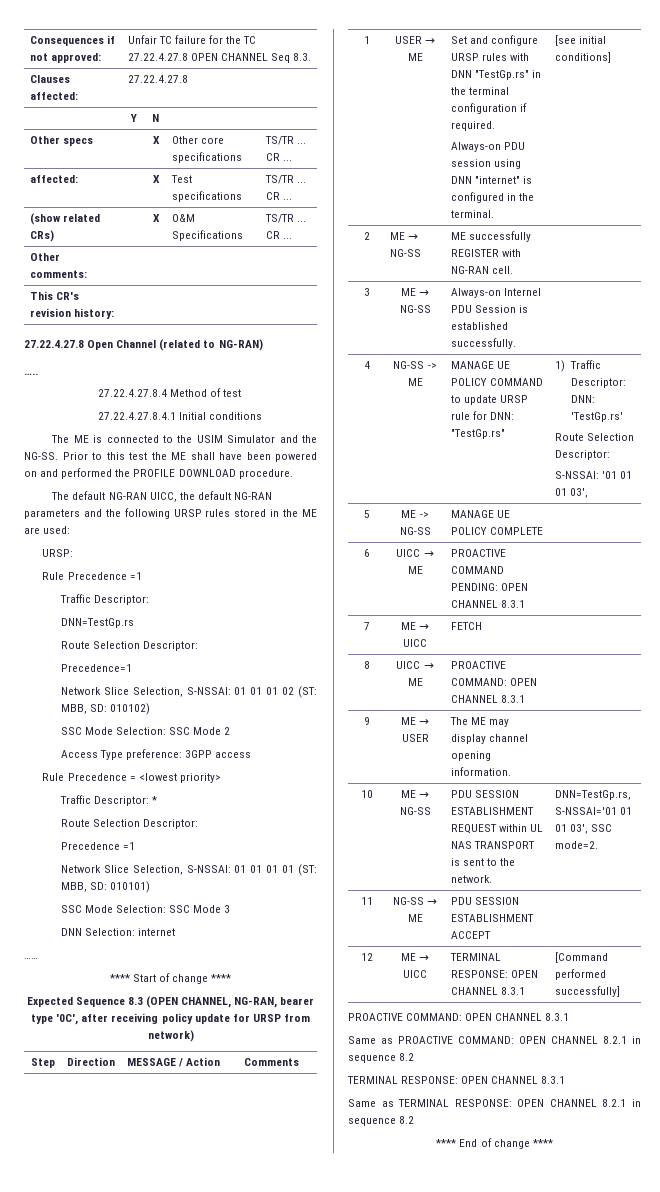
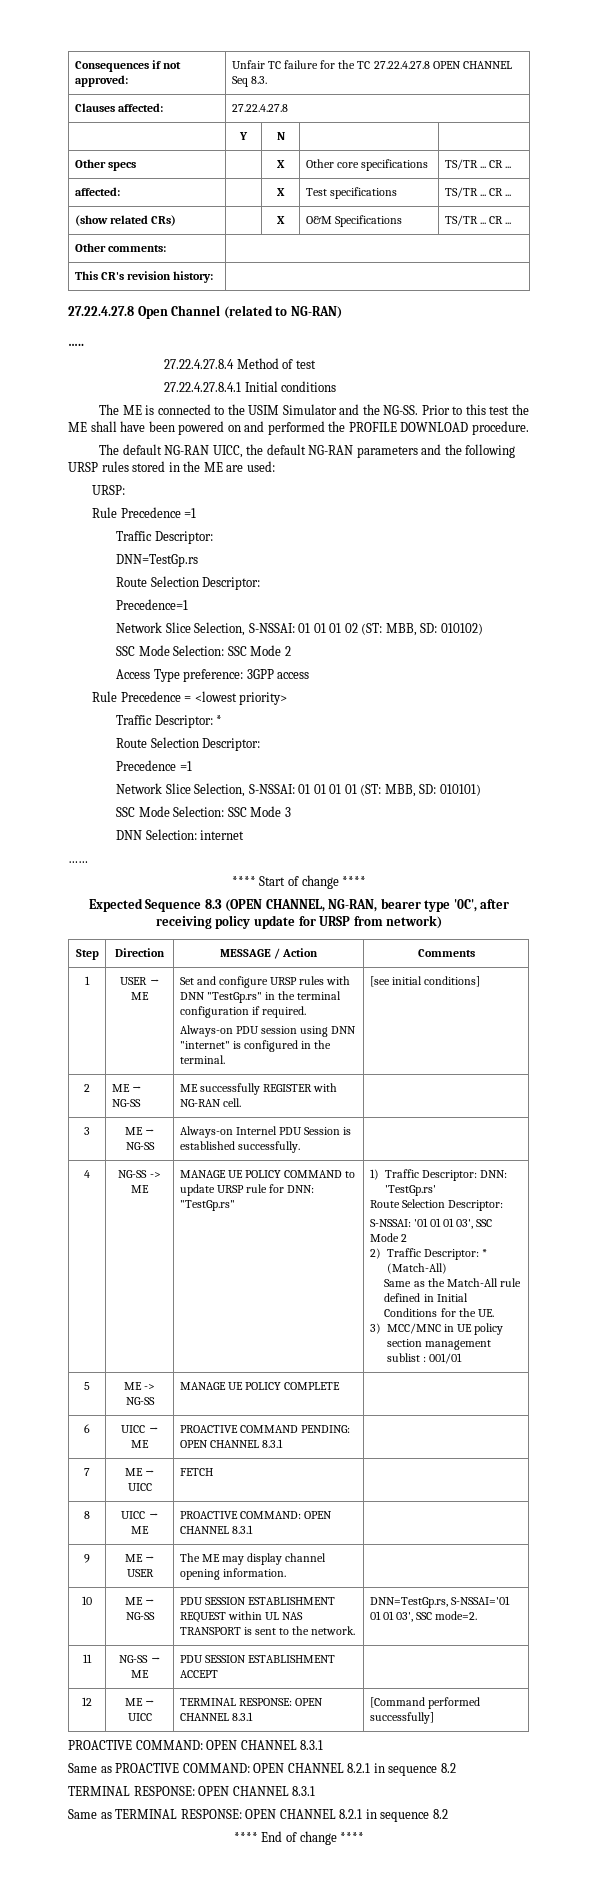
(588, 493) none -> [476,1219,493,1227] [369,1233,408,1242] [369,1248,487,1260] [386,1263,447,1274] [384,1278,521,1287] [384,1293,468,1302] [384,1308,494,1317] [369,1323,504,1335] [386,1339,491,1350] [386,1353,462,1364] SSC Mode 2 // 2) Traffic Descriptor: * (Match-All) // Same as the Match-All rule defined in Initial Conditions for the UE. // 3) MCC/MNC in UE policy section management sublist : 001/01

